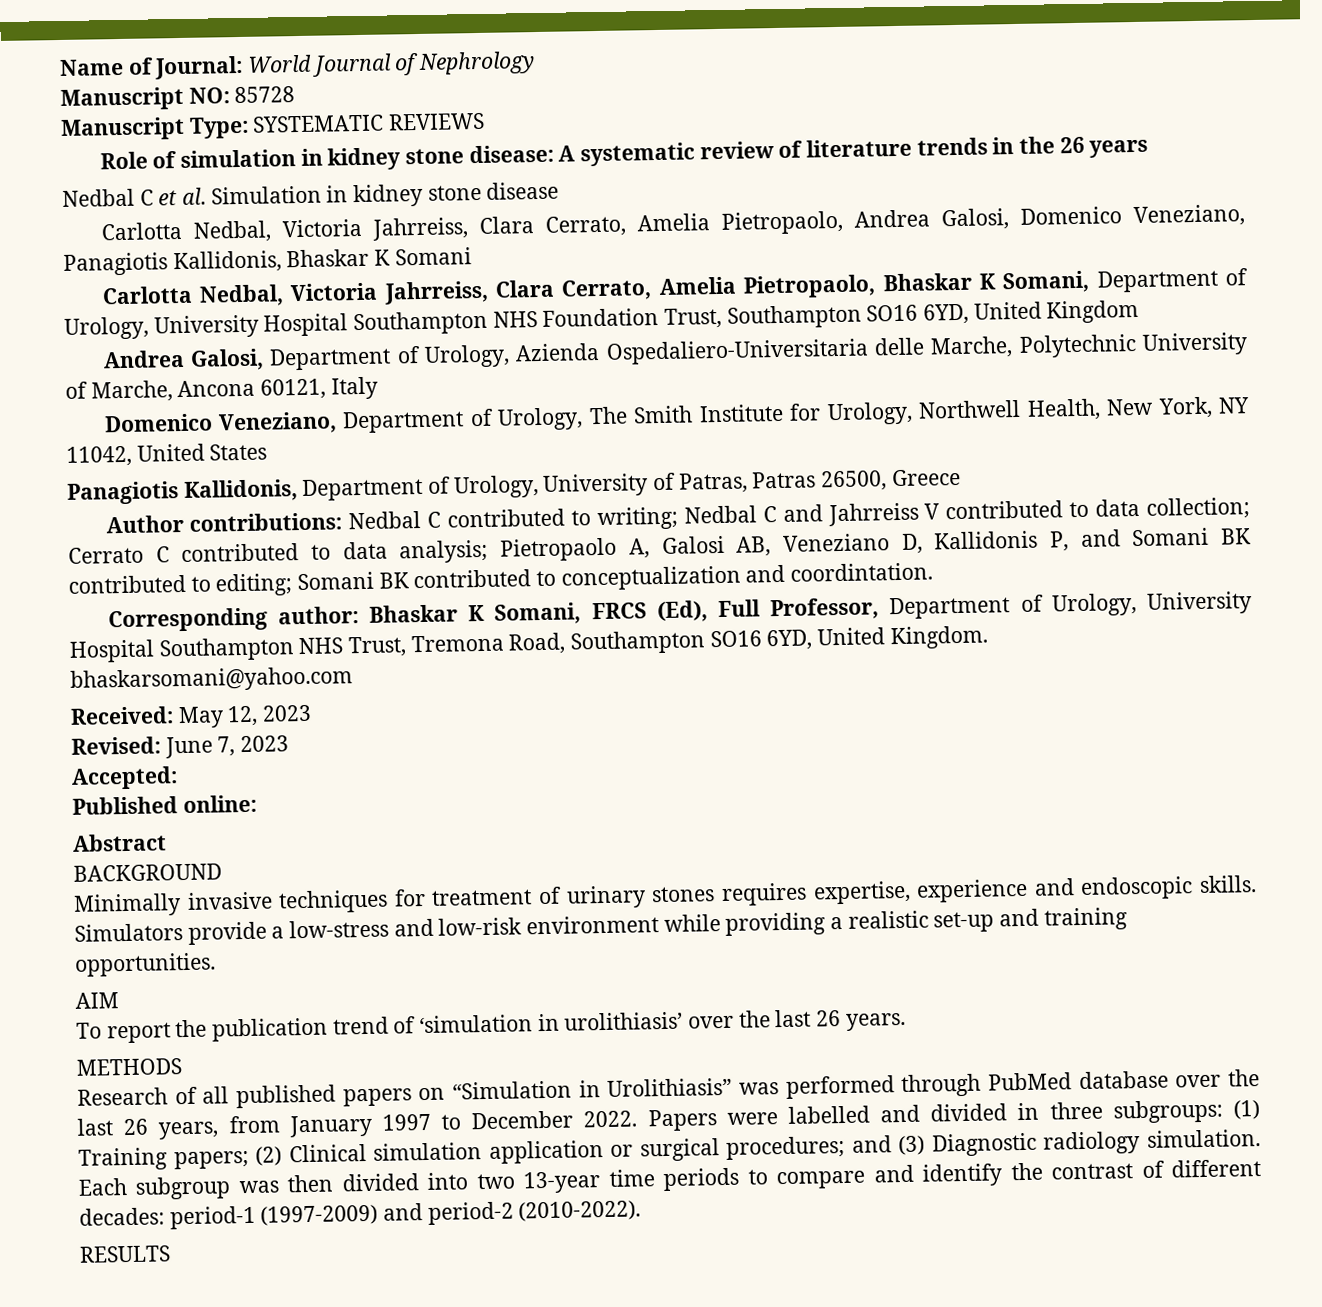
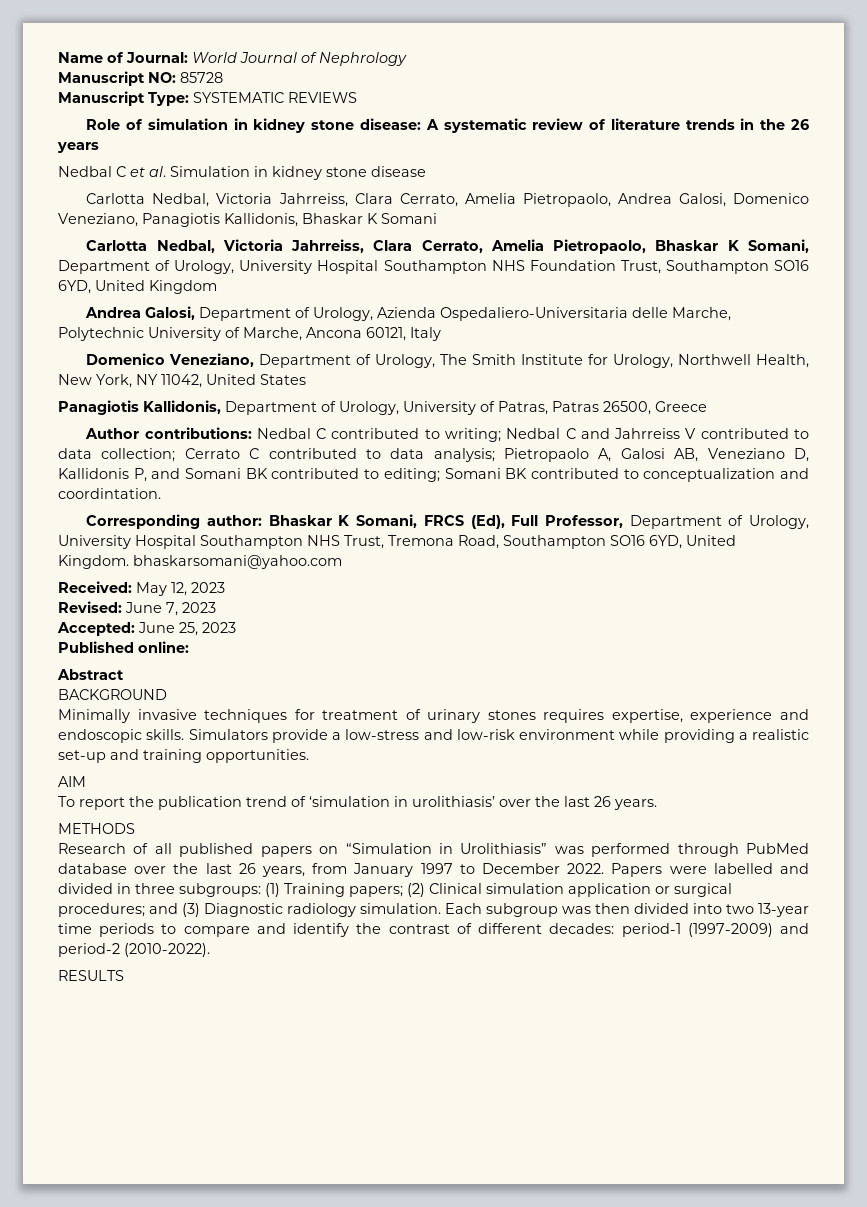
(178, 778) none -> [138,622,236,636] June 25, 2023

